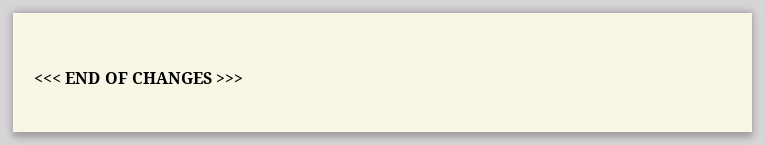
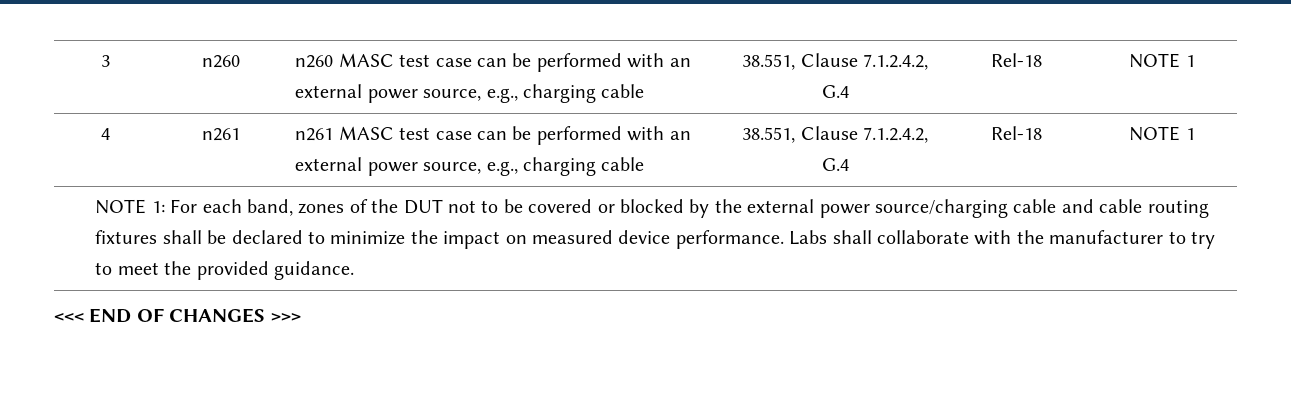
(34, 79) none -> [100,55,110,67] [201,55,240,68] [295,53,691,72] [295,84,645,103] [742,53,928,70] [821,85,849,98] [990,53,1042,67] [1129,53,1195,68] [100,128,110,140] [201,128,240,141] [295,126,691,145] [295,157,645,176] [742,126,928,143] [821,158,849,171] [990,126,1042,140] [1129,126,1195,141] [95,199,1209,218] [95,230,1216,249] [95,261,355,280] 3 | n260 | n260 MASC test case can be performed with an external power source, e.g., charging cable | 38.551, Clause 7.1.2.4.2, G.4 | Rel-18 | NOTE 1 // 4 | n261 | n261 MASC test case can be performed with an external power source, e.g., charging cable | 38.551, Clause 7.1.2.4.2, G.4 | Rel-18 | NOTE 1 // NOTE 1: For each band, zones of the DUT not to be covered or blocked by the external power source/charging cable and cable routing fixtures shall be declared to minimize the impact on measured device performance. Labs shall collaborate with the manufacturer to try to meet the provided guidance. //

